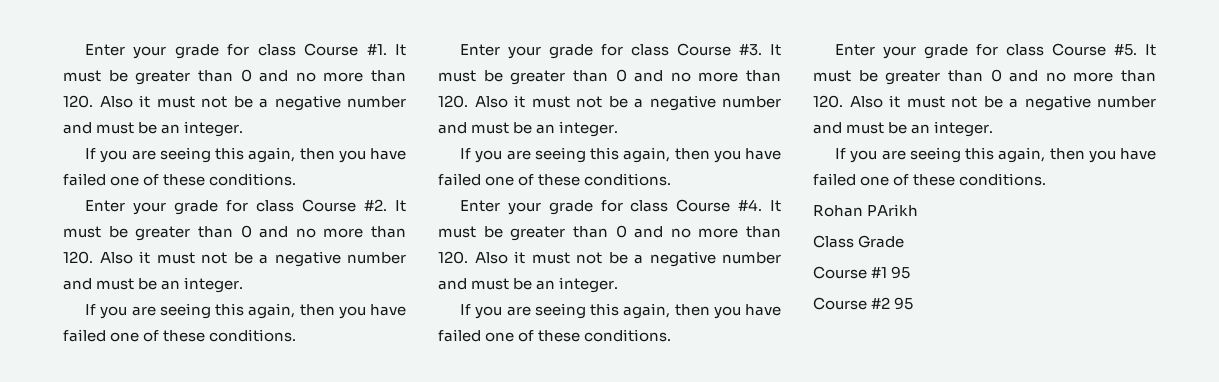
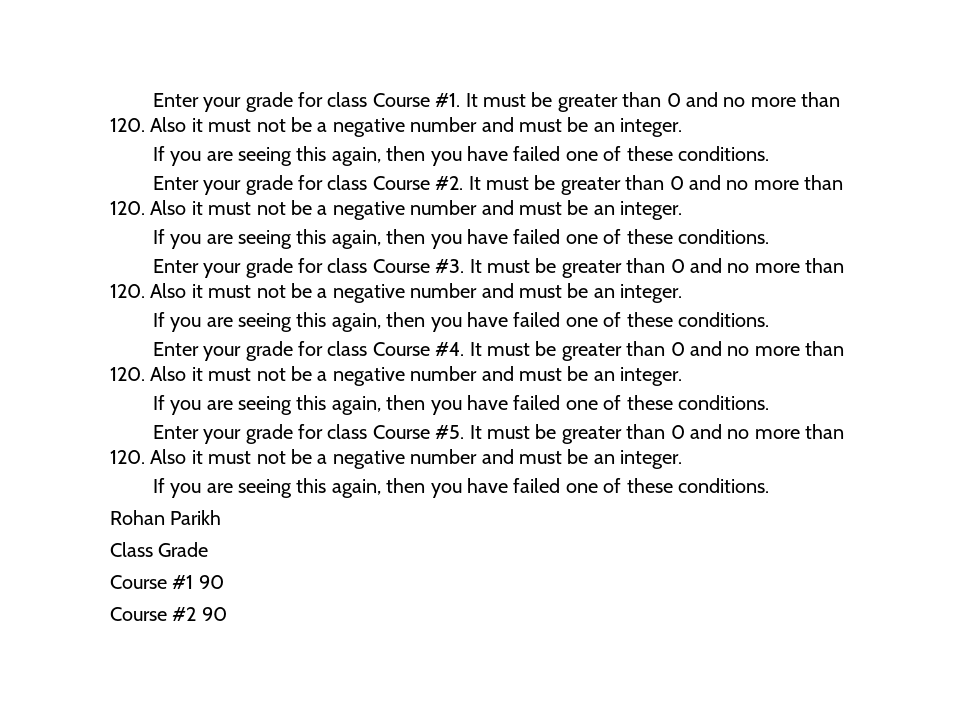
[867,204,919,216] PArikh -> [170,510,222,525] Parikh
[891,266,911,279] 95 -> [198,575,224,589] 90
[894,297,914,310] 95 -> [201,607,227,621] 90

